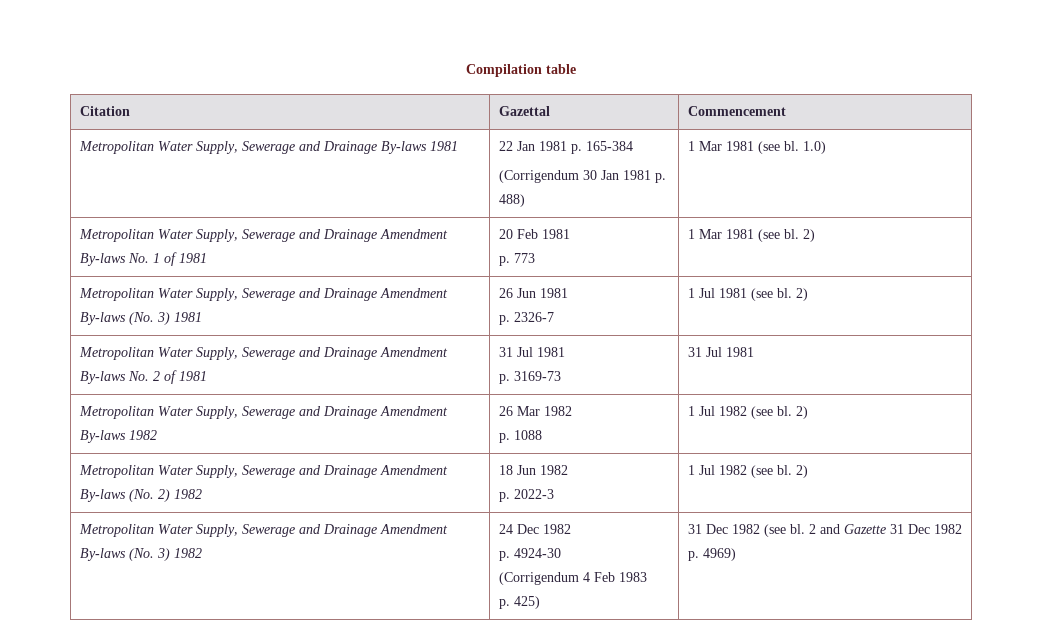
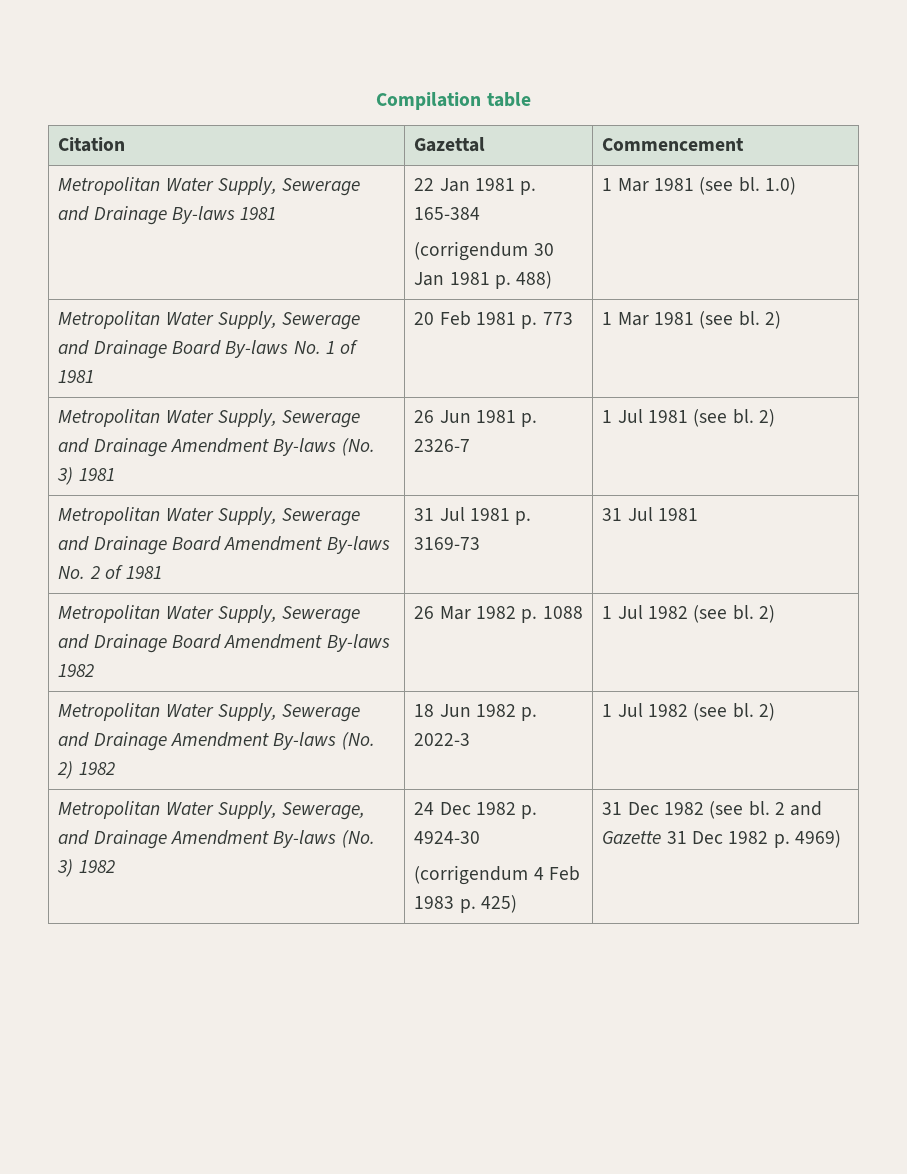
[498,170,579,183] (Corrigendum -> [414,241,529,261] (corrigendum
[379,229,448,239] Amendment -> [171,340,221,355] Board
(570, 234) // -> (516, 318) none
(568, 293) // -> (516, 416) none
(377, 353) none -> [171,536,221,551] Board
(565, 352) // -> (510, 514) none
(377, 412) none -> [171,634,221,649] Board
(572, 411) // -> (516, 612) none
(568, 470) // -> (516, 710) none
[241,524,295,537] Sewerage -> [282,802,366,820] Sewerage,
(571, 529) // -> (516, 808) none
[498,572,579,585] (Corrigendum -> [414,865,529,885] (corrigendum
(647, 577) // -> (455, 902) none

